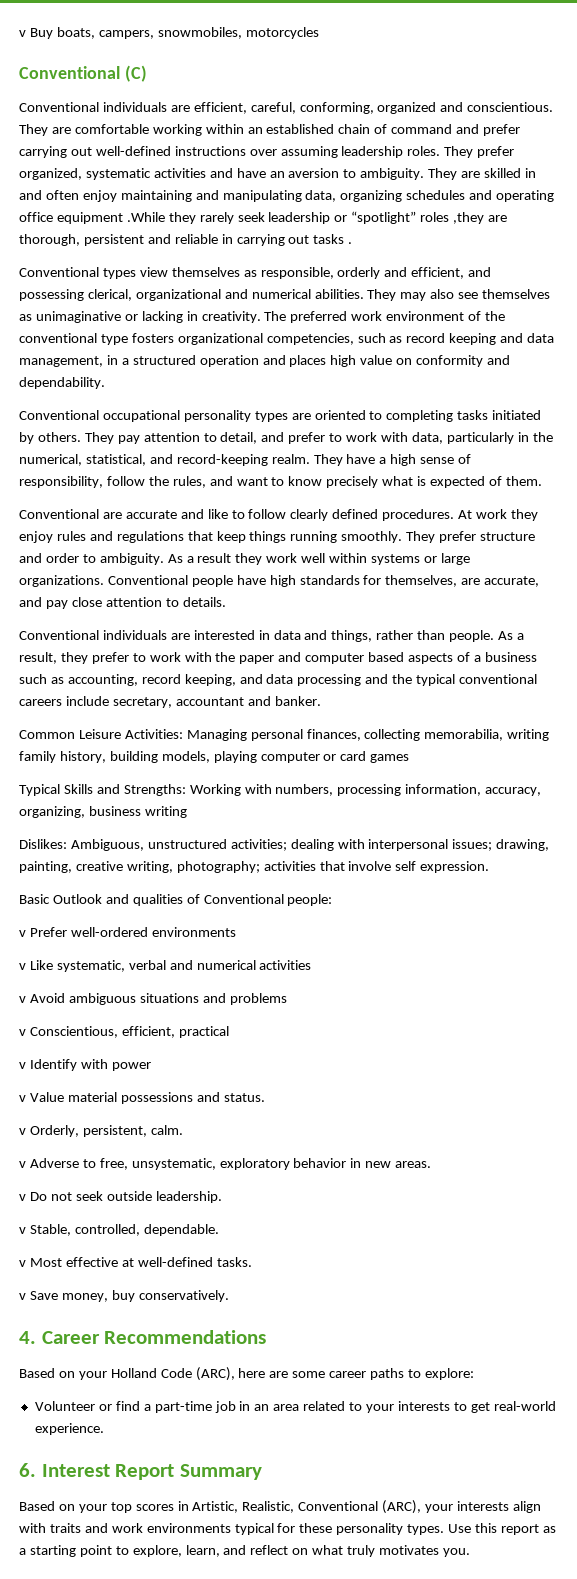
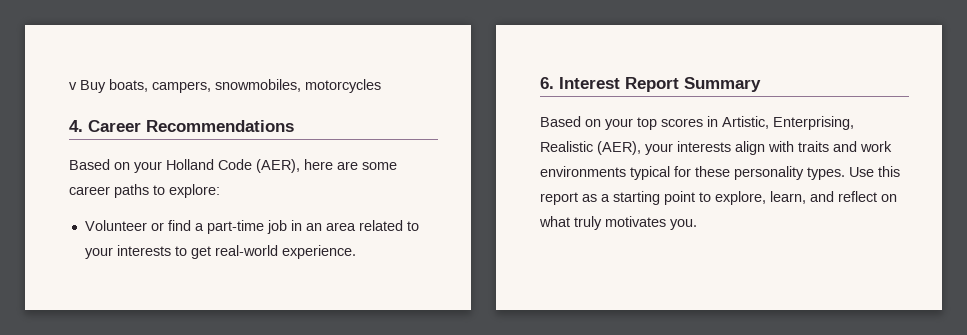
[19,65,147,82] [19,102,554,114] [19,124,521,136] [19,146,515,158] [19,168,536,180] [19,190,555,202] [19,211,508,224] [19,234,353,246] [19,267,492,279] [19,289,551,301] [19,311,506,323] [19,333,555,345] [19,355,511,367] [19,377,105,389] [19,410,542,422] [19,432,553,444] [19,454,472,466] [19,476,542,488] [19,509,538,521] [19,531,536,543] [19,553,470,565] [19,575,540,587] [19,597,226,609] [19,630,524,642] [19,652,537,664] [19,674,538,686] [19,696,321,708] [19,729,550,741] [19,751,410,763] [19,784,542,796] [19,806,187,818] [19,839,550,851] [19,861,490,873] [19,894,333,906] [19,927,236,937] [19,960,312,972] [19,993,287,1005] [19,1026,229,1038] [19,1059,151,1071] [19,1092,265,1104] [19,1125,183,1137] [19,1158,432,1170] [19,1191,222,1203] [19,1224,219,1236] [19,1257,252,1267] [19,1290,229,1302] // Conventional (C) // Conventional individuals are efficient, careful, conforming, organized and conscientious. They are comfortable working within an established chain of command and prefer carrying out well-defined instructions over assuming leadership roles. They prefer organized, systematic activities and have an aversion to ambiguity. They are skilled in and often enjoy maintaining and manipulating data, organizing schedules and operating office equipment .While they rarely seek leadership or “spotlight” roles ,they are thorough, persistent and reliable in carrying out tasks . // Conventional types view themselves as responsible, orderly and efficient, and possessing clerical, organizational and numerical abilities. They may also see themselves as unimaginative or lacking in creativity. The preferred work environment of the conventional type fosters organizational competencies, such as record keeping and data management, in a structured operation and places high value on conformity and dependability. // Conventional occupational personality types are oriented to completing tasks initiated by others. They pay attention to detail, and prefer to work with data, particularly in the numerical, statistical, and record-keeping realm. They have a high sense of responsibility, follow the rules, and want to know precisely what is expected of them. // Conventional are accurate and like to follow clearly defined procedures. At work they enjoy rules and regulations that keep things running smoothly. They prefer structure and order to ambiguity. As a result they work well within systems or large organizations. Conventional people have high standards for themselves, are accurate, and pay close attention to details. // Conventional individuals are interested in data and things, rather than people. As a result, they prefer to work with the paper and computer based aspects of a business such as accounting, record keeping, and data processing and the typical conventional careers include secretary, accountant and banker. // Common Leisure Activities: Managing personal finances, collecting memorabilia, writing family history, building models, playing computer or card games // Typical Skills and Strengths: Working with numbers, processing information, accuracy, organizing, business writing // Dislikes: Ambiguous, unstructured activities; dealing with interpersonal issues; drawing, painting, creative writing, photography; activities that involve self expression. // Basic Outlook and qualities of Conventional people: // v Prefer well-ordered environments // v Like systematic, verbal and numerical activities // v Avoid ambiguous situations and problems // v Conscientious, efficient, practical // v Identify with power // v Value material possessions and status. // v Orderly, persistent, calm. // v Adverse to free, unsystematic, exploratory behavior in new areas. // v Do not seek outside leadership. // v Stable, controlled, dependable. // v Most effective at well-defined tasks. // v Save money, buy conservatively. -> (381, 86) none
[195,1367,235,1381] (ARC), -> [256,159,300,173] (AER),
[242,1500,422,1514] Realistic, Conventional (ARC), -> [773,116,854,130] [540,141,641,155] Enterprising, Realistic (AER),

